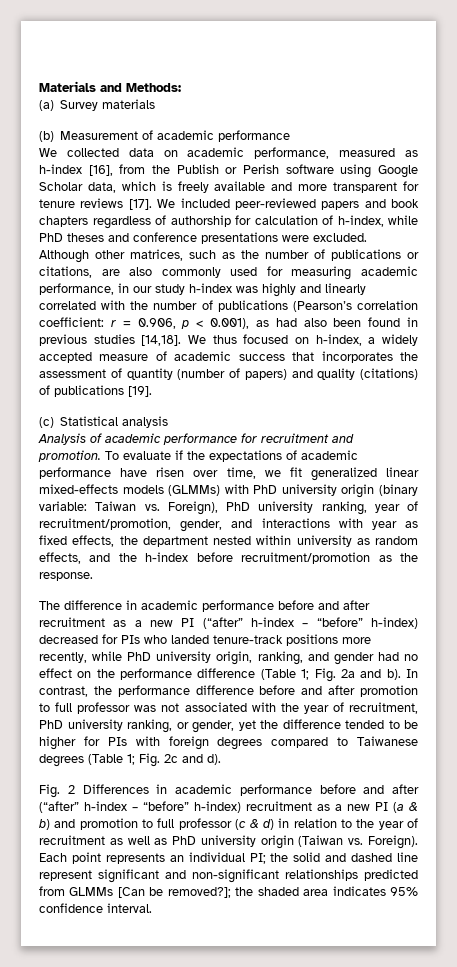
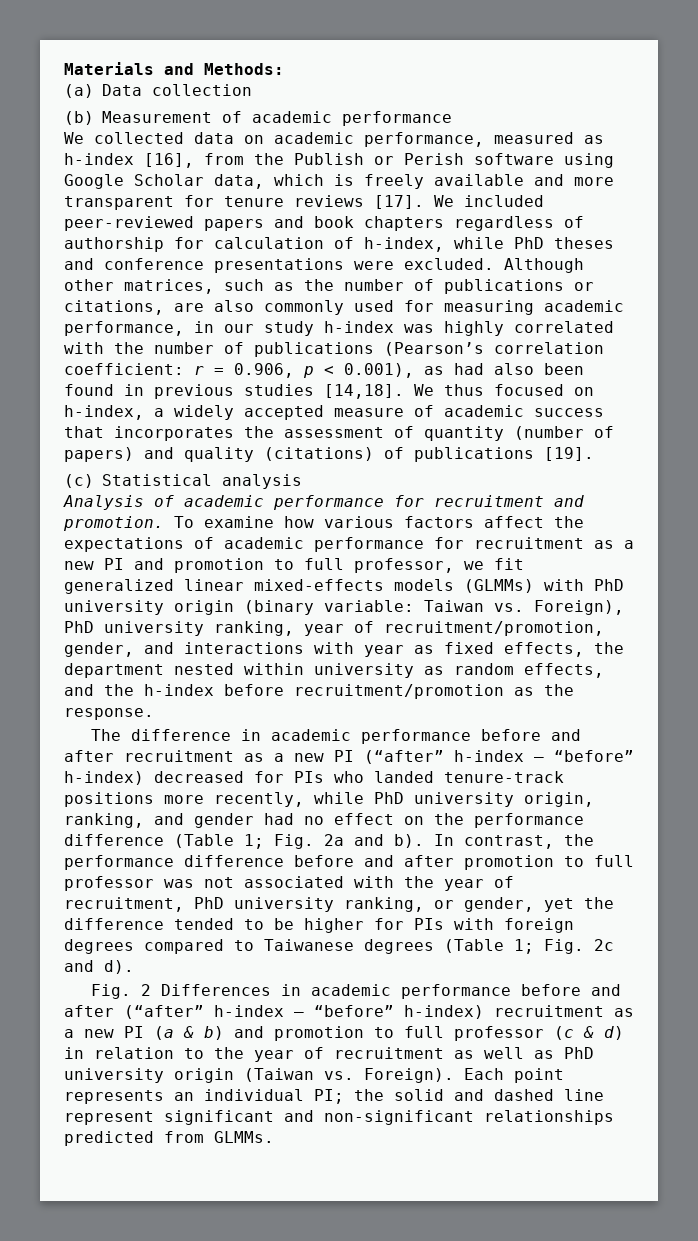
[60,99,156,111] Survey materials -> [102,84,252,96] Data collection
[300,283,366,295] and linearly -> (504, 328) none
[123,450,183,460] evaluate if -> [204,516,544,528] examine how various factors affect
[120,467,256,479] have risen over time, -> [434,537,634,549] [64,558,454,573] for recruitment as a new PI and promotion to full professor,
[69,886,419,898] [39,903,152,913] GLMMs [Can be removed?]; the shaded area indicates 95% confidence interval. -> [214,1131,274,1143] GLMMs.

